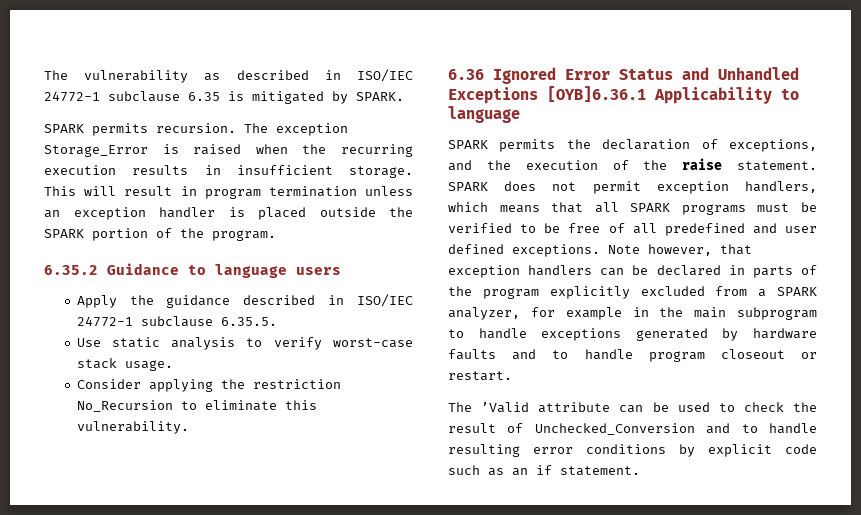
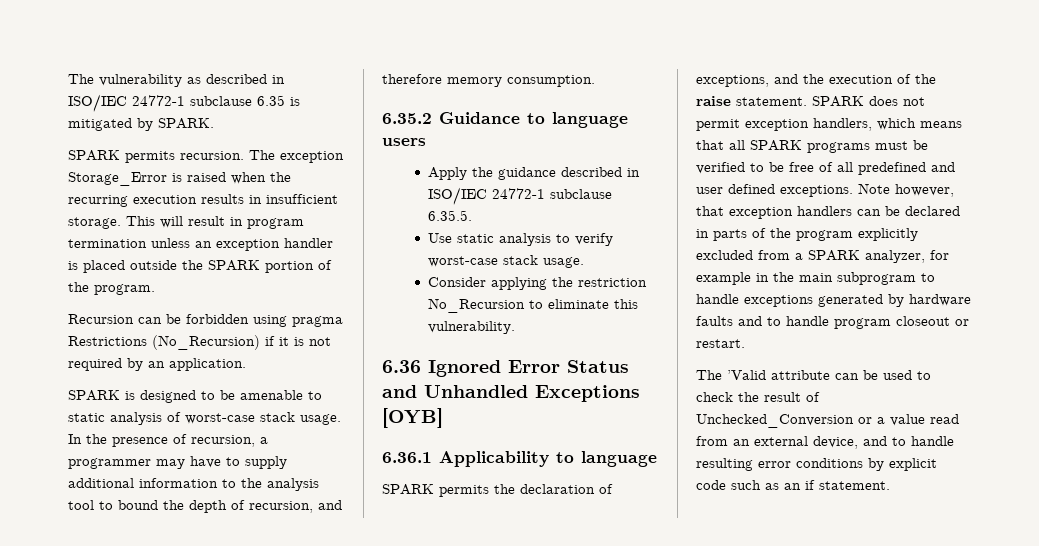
(276, 235) none -> [68,314,343,327] [68,335,331,350] [68,358,246,371] [68,390,322,403] [68,412,341,425] [68,434,268,447] [68,456,287,469] [68,478,319,491] [68,500,342,513] [382,74,595,87] // Recursion can be forbidden using pragma Restrictions (No_Recursion) if it is not required by an application. // SPARK is designed to be amenable to static analysis of worst-case stack usage. In the presence of recursion, a programmer may have to supply additional information to the analysis tool to bound the depth of recursion, and therefore memory consumption.
[547,86,646,102] [OYB]6.36.1 -> [382,408,443,428] [382,452,432,463] [OYB] // 6.36.1
(695, 429) none -> [858,414,959,426] [696,436,858,449] or a value read from an external device,

